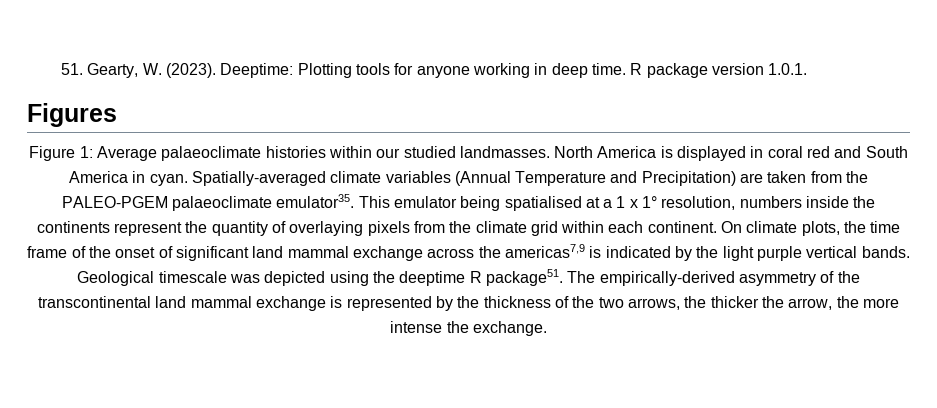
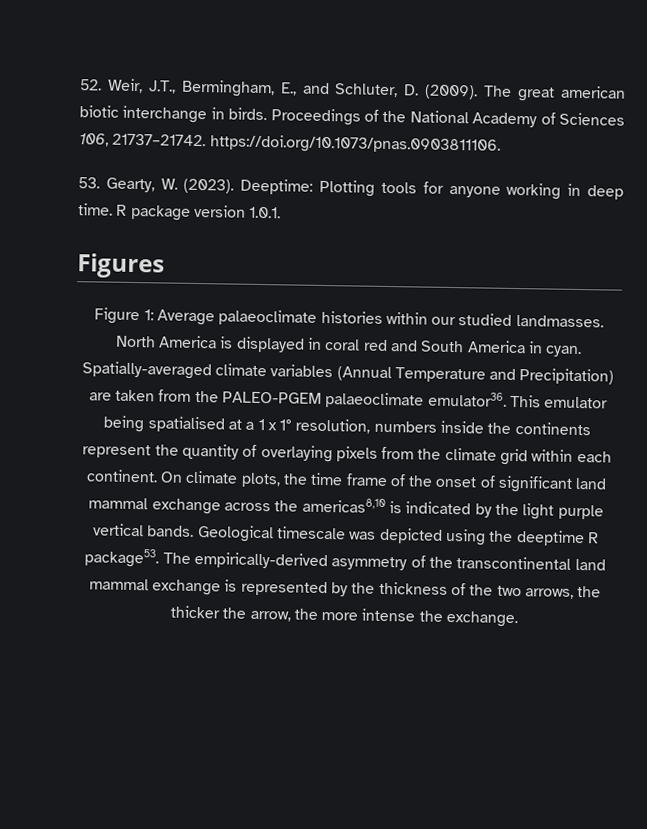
[61,63,84,75] 51. -> [80,78,627,102] [79,105,626,128] [79,133,501,155] [78,177,100,189] 52. Weir, J.T., Bermingham, E., and Schluter, D. (2009). The great american biotic interchange in birds. Proceedings of the National Academy of Sciences 106, 21737–21742. https://doi.org/10.1073/pnas.0903811106. // 53.
[276,194,355,208] emulator35. -> [427,391,507,407] emulator36.
[504,244,585,258] americas7,9 -> [301,497,386,513] americas8,10
[485,269,563,286] package51. -> [84,548,160,568] package53.

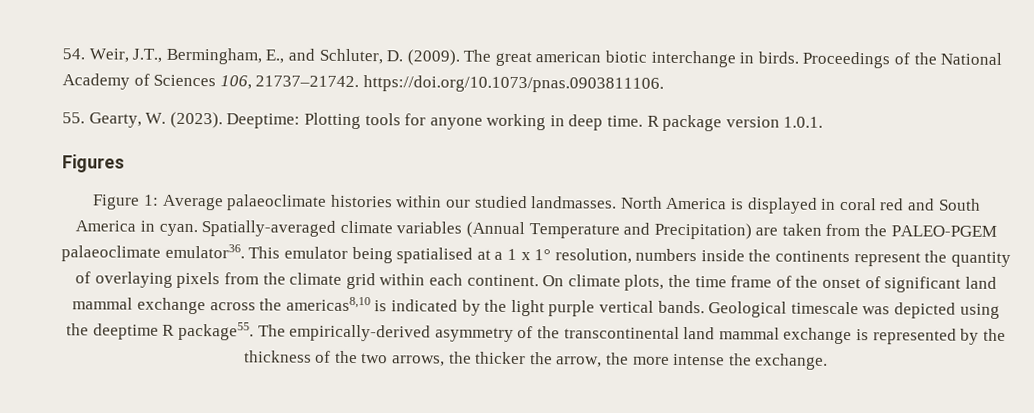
[80,79,102,91] 52. -> [62,48,85,60] 54.
[78,177,100,189] 53. -> [62,112,85,124] 55.
[84,548,160,568] package53. -> [178,321,255,341] package55.

